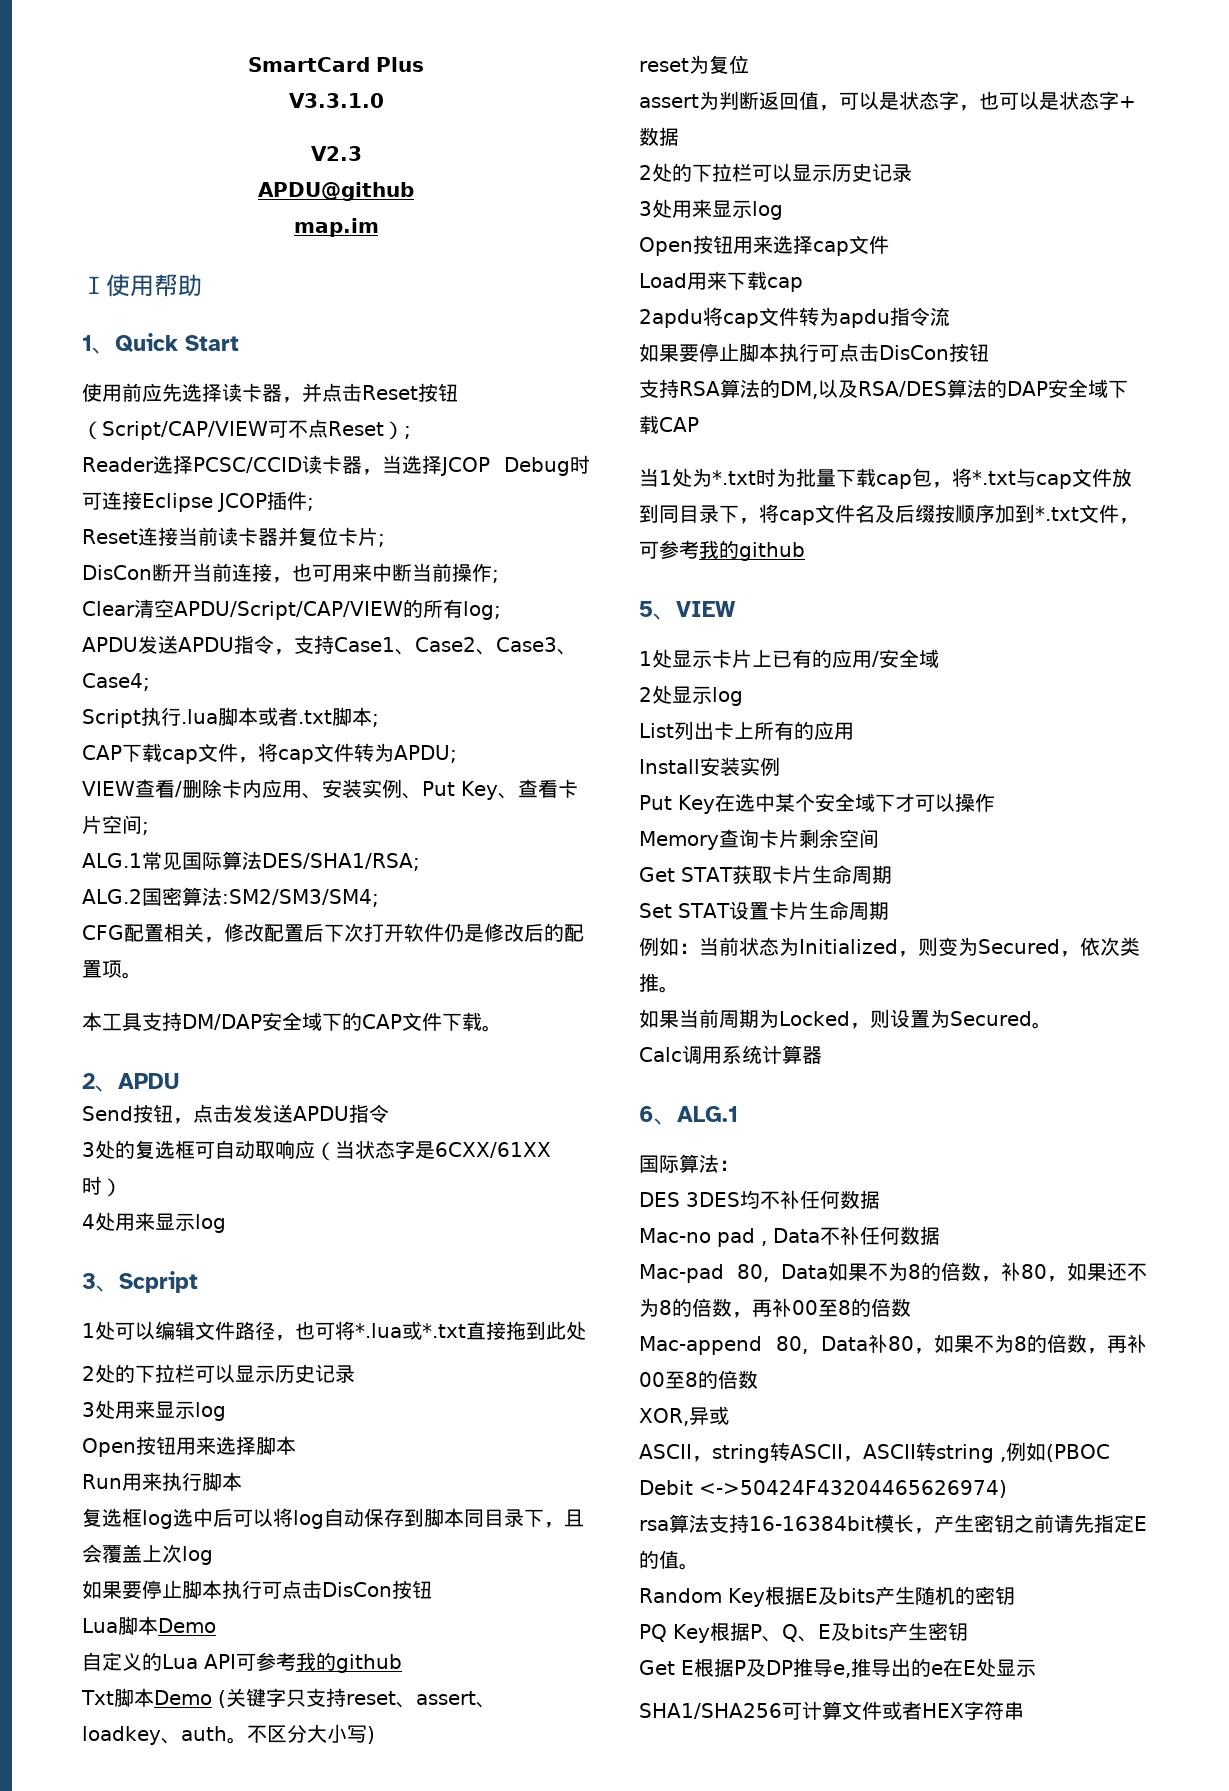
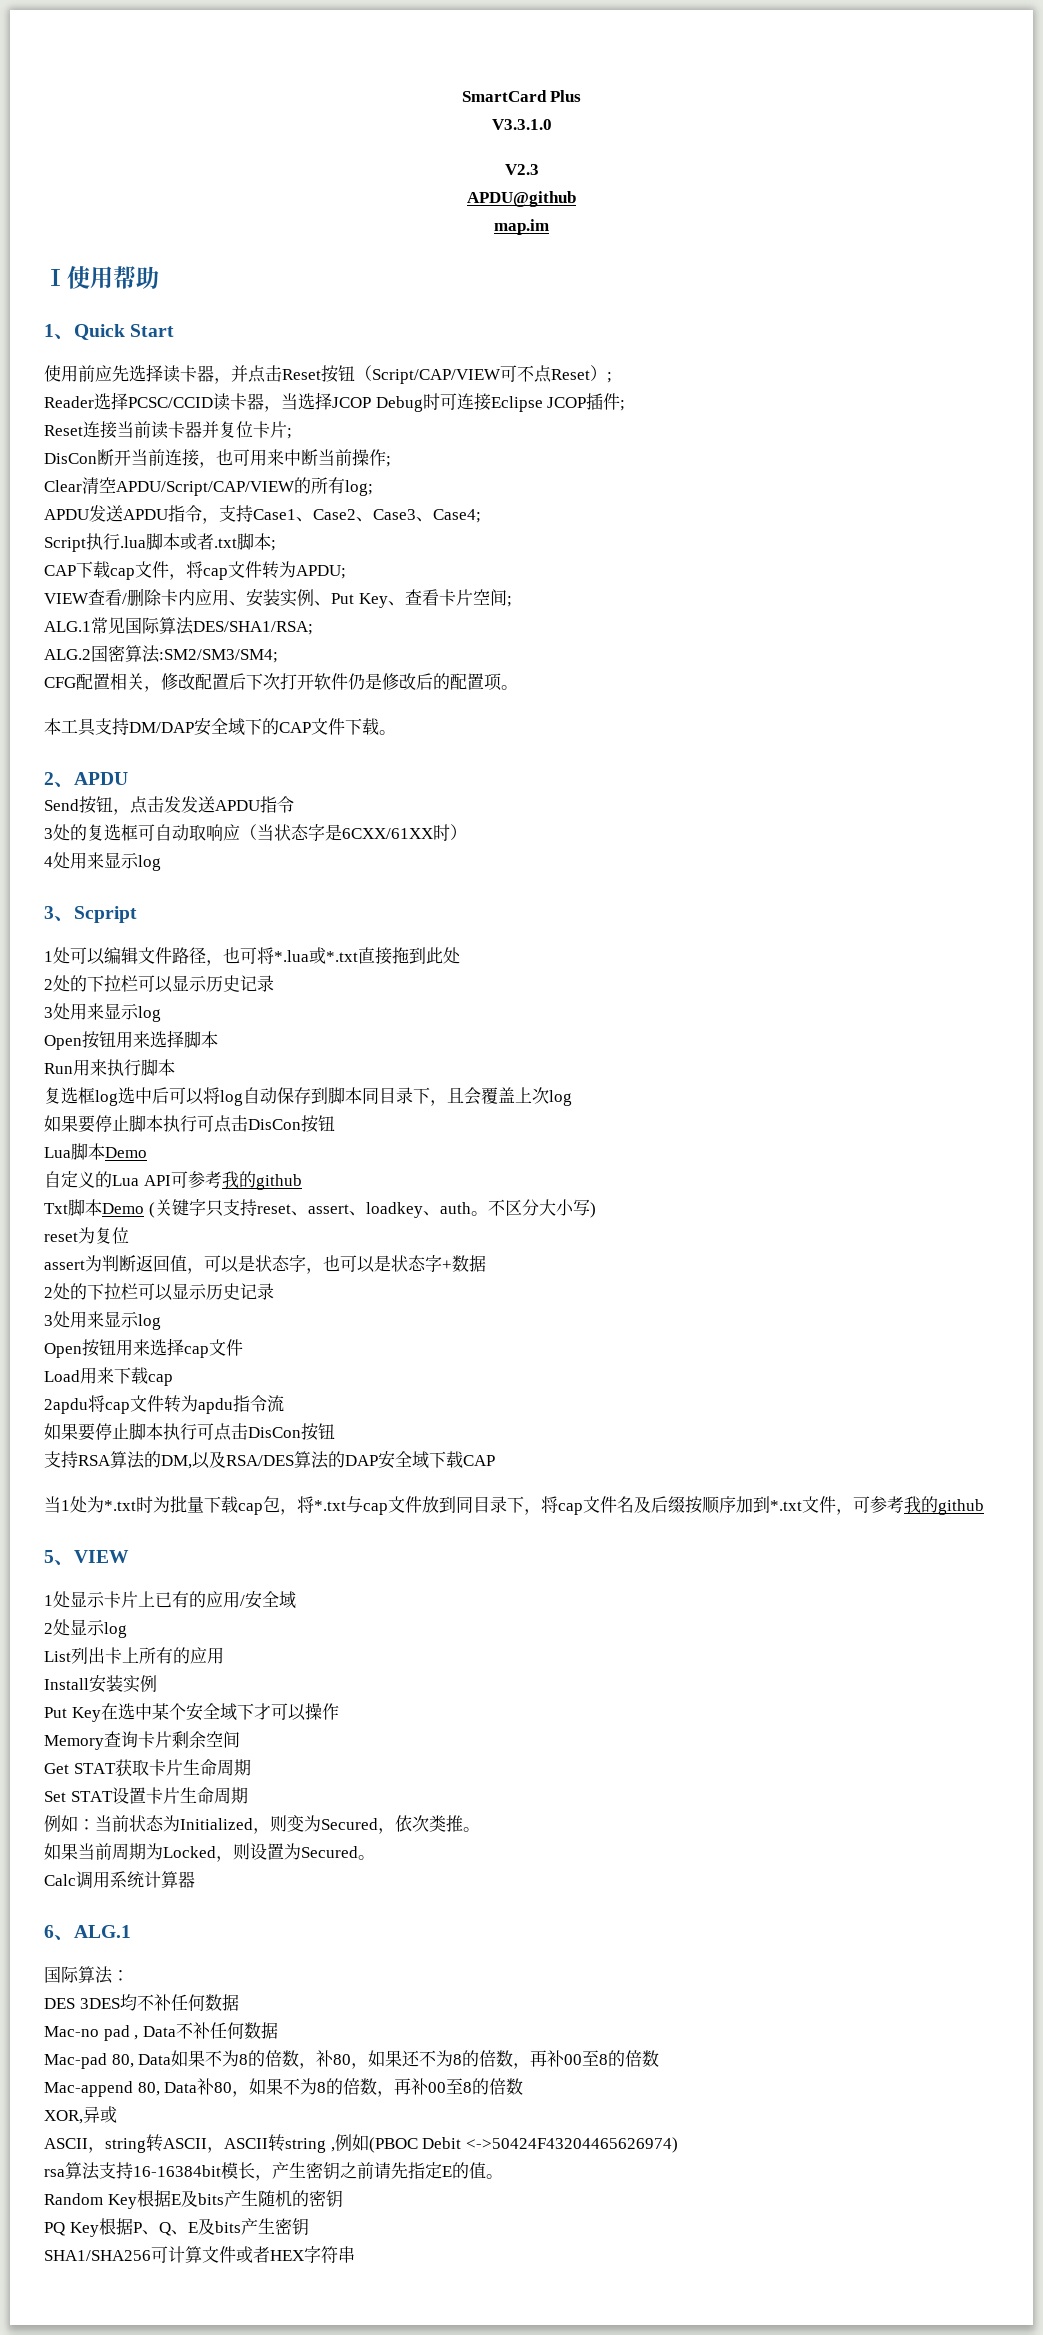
[639,1658,1036,1678] // Get E根据P及DP推导e,推导出的e在E处显示 -> (309, 2227) none

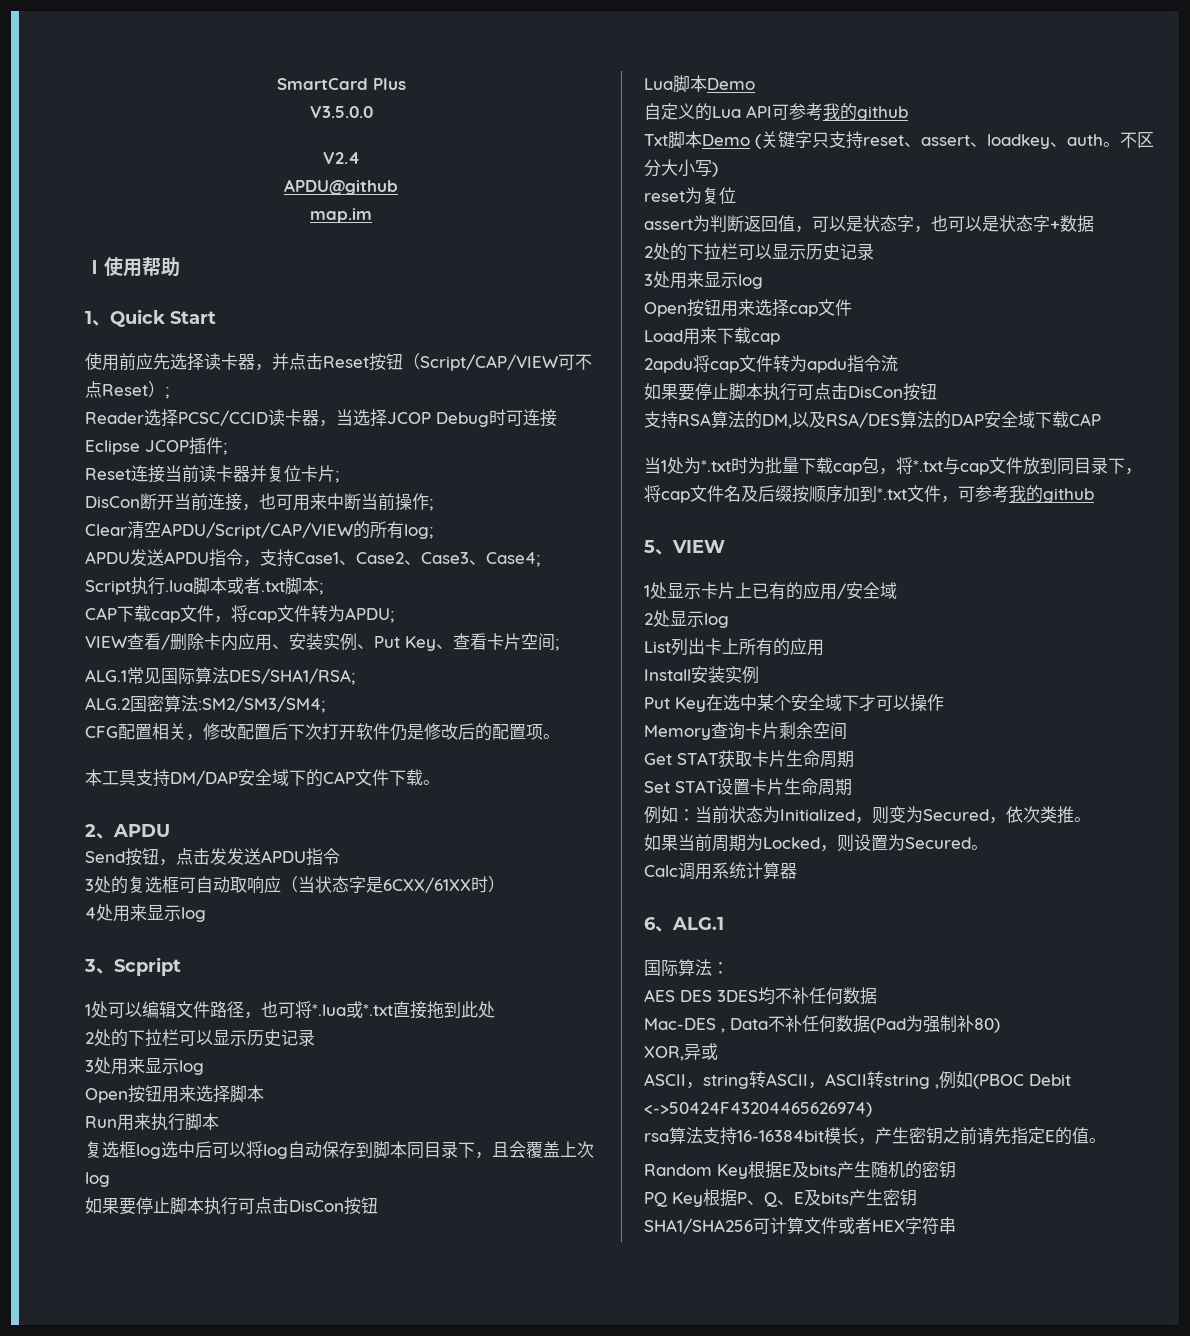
[491,119,552,130] [504,164,539,175] V3.3.1.0 // V2.3 -> [309,106,373,118] [322,152,360,164] V3.5.0.0 // V2.4
(129, 1975) none -> [644,989,675,1002] AES
[44,2025,130,2041] Mac-no pad -> [644,1018,716,1030] Mac-DES
[44,2050,660,2069] [44,2078,524,2097] // Mac-pad 80, Data如果不为8的倍数，补80，如果还不为8的倍数，再补00至8的倍数 // Mac-append 80, Data补80，如果不为8的倍数，再补00至8的倍数 -> [870,1015,1000,1033] (Pad为强制补80)

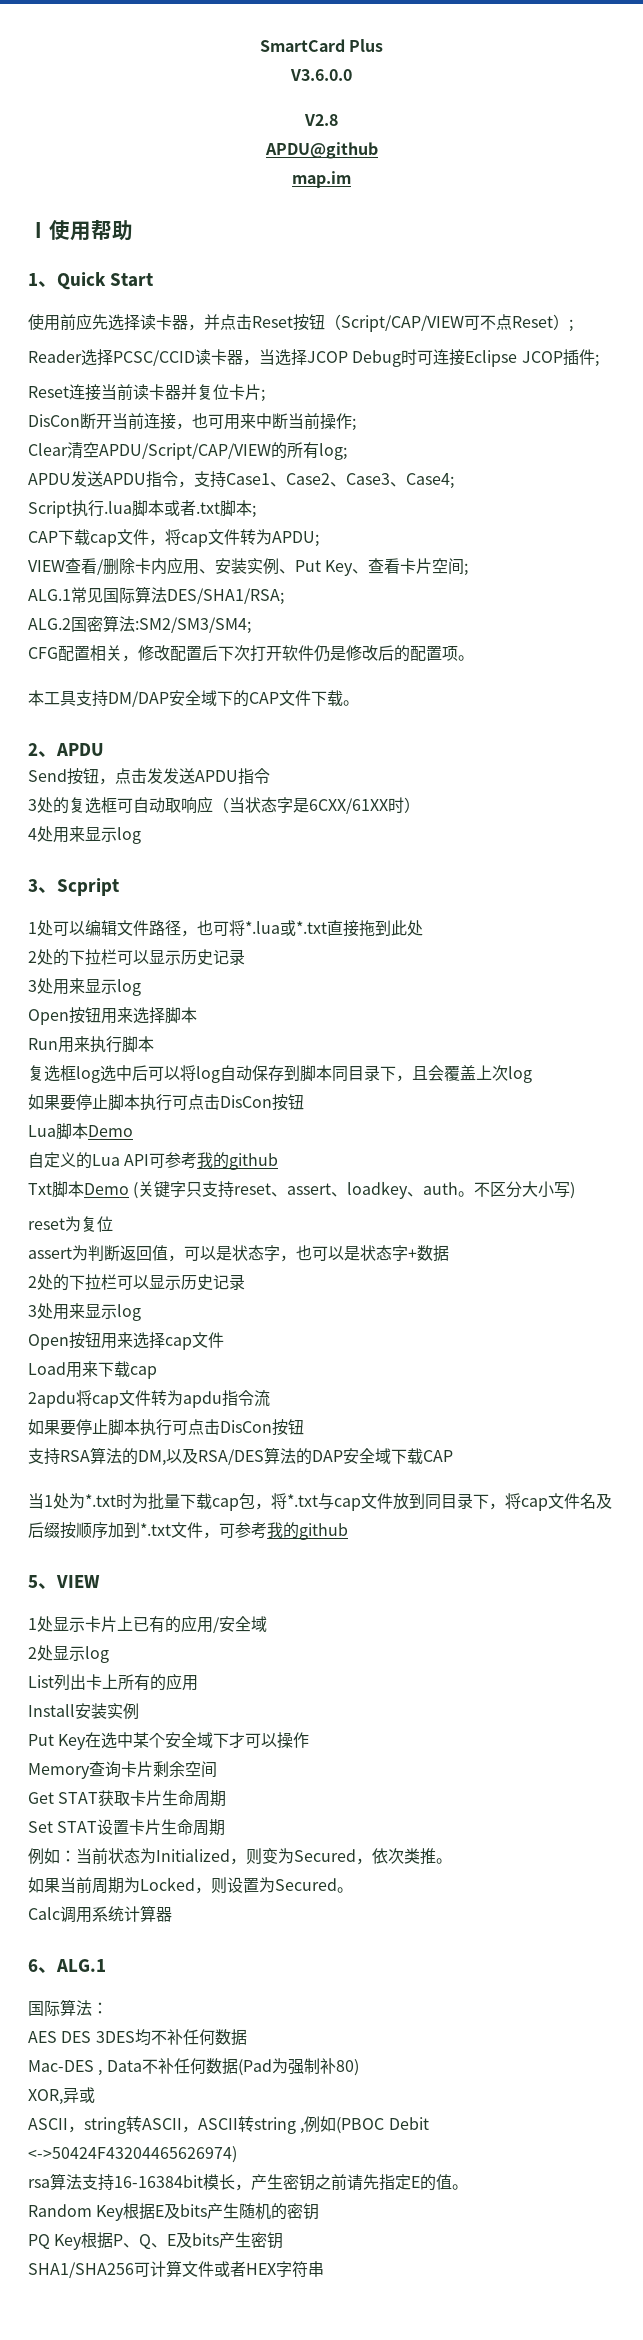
[309,106,373,118] [322,152,360,164] V3.5.0.0 // V2.4 -> [290,69,352,81] [304,114,338,126] V3.6.0.0 // V2.8

